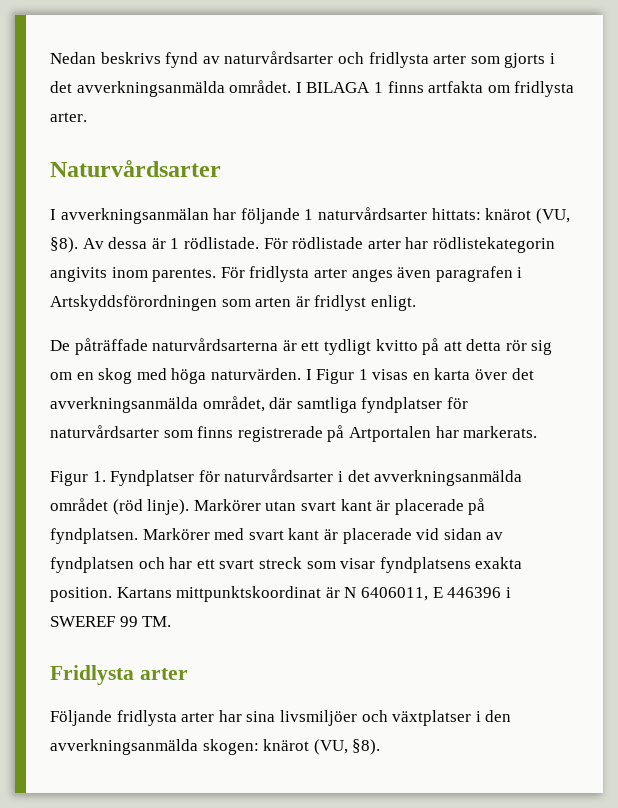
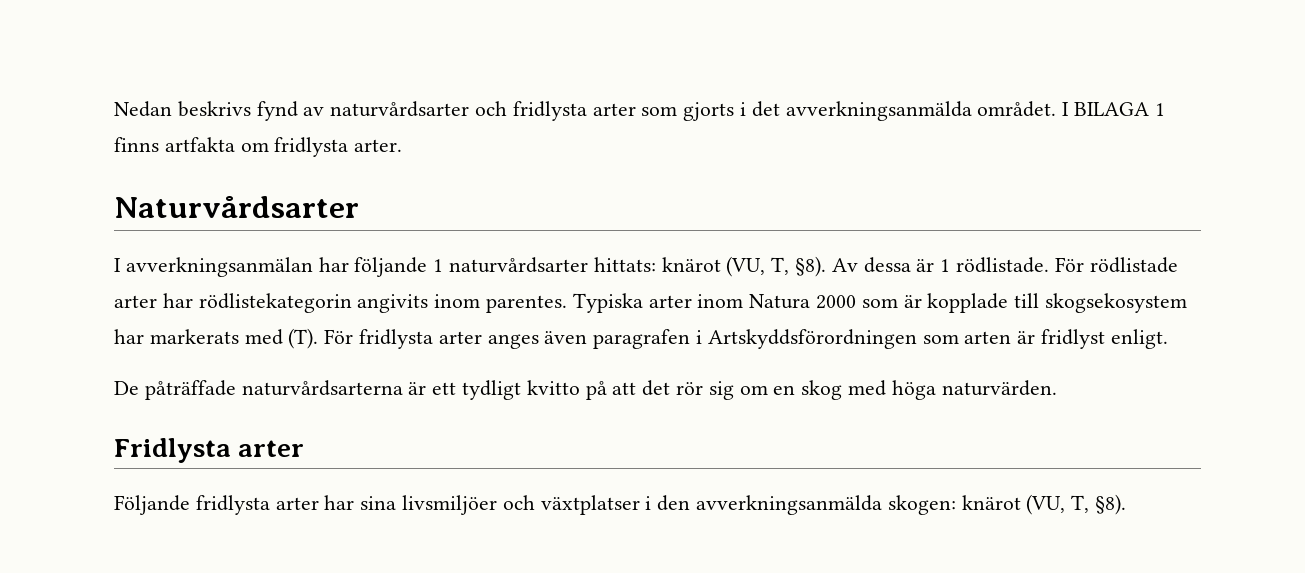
(570, 216) none -> [771,257,790,275] T,
(217, 275) none -> [572,293,1188,313] [114,328,319,349] Typiska arter inom Natura 2000 som är kopplade till skogsekosystem har markerats med (T).
[466,339,502,351] detta -> [642,380,671,396] det
[305,368,534,384] [50,396,468,413] [50,425,538,442] [50,469,523,486] [50,498,486,515] [50,528,504,544] [50,557,523,573] [50,586,511,602] [50,616,172,627] I Figur 1 visas en karta över det avverkningsanmälda området, där samtliga fyndplatser för naturvårdsarter som finns registrerade på Artportalen har markerats. // Figur 1. Fyndplatser för naturvårdsarter i det avverkningsanmälda området (röd linje). Markörer utan svart kant är placerade på fyndplatsen. Markörer med svart kant är placerade vid sidan av fyndplatsen och har ett svart streck som visar fyndplatsens exakta position. Kartans mittpunktskoordinat är N 6406011, E 446396 i SWEREF 99 TM. -> (1057, 388) none
(348, 747) none -> [1071,495,1090,513] T,

